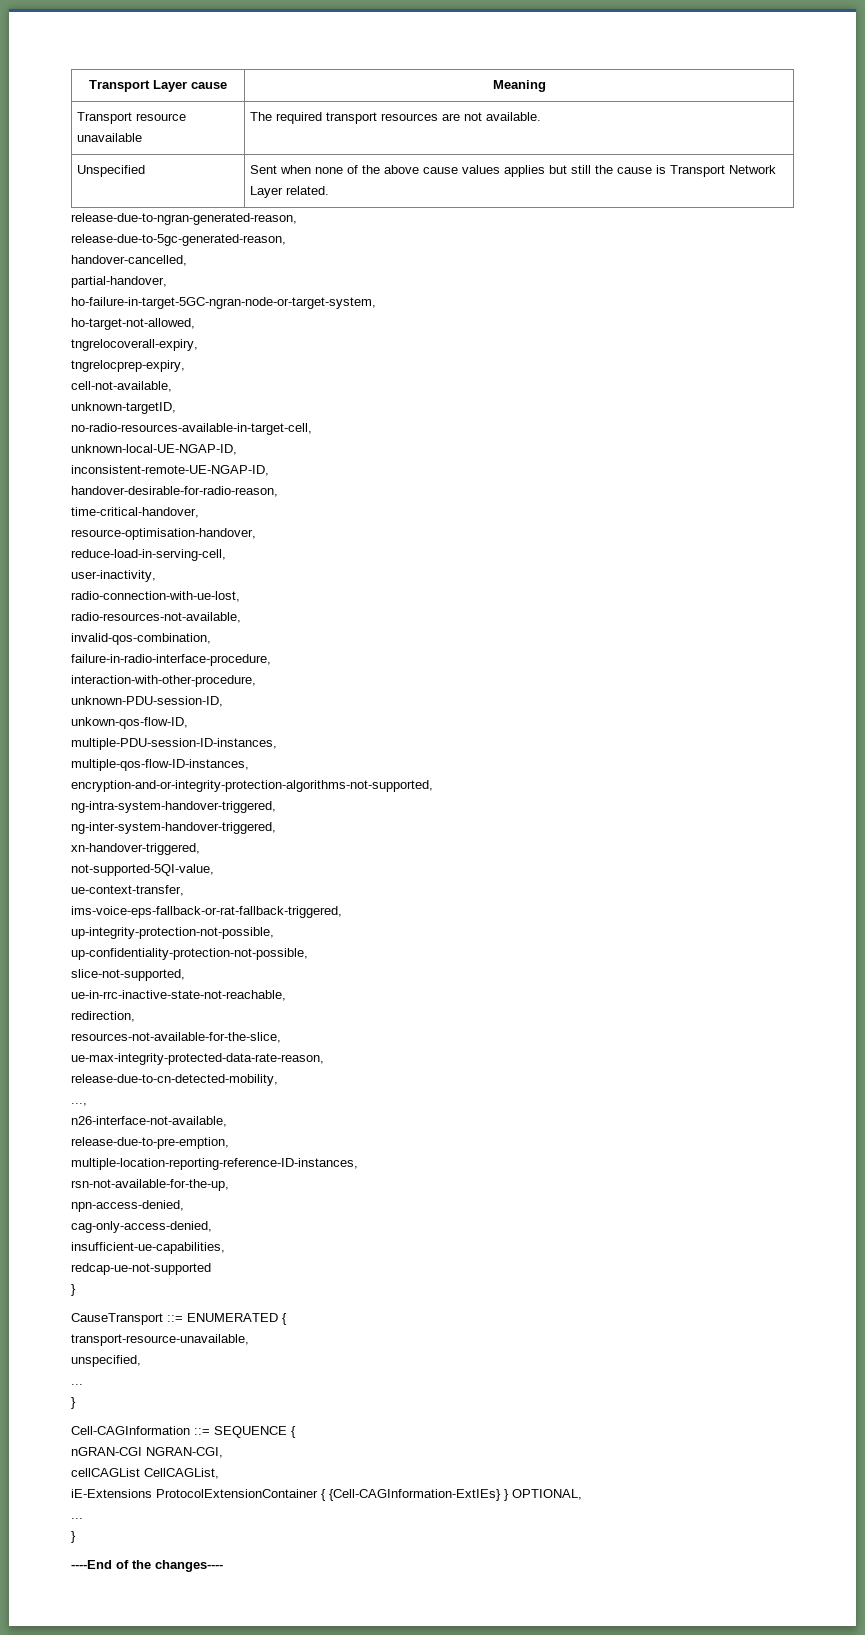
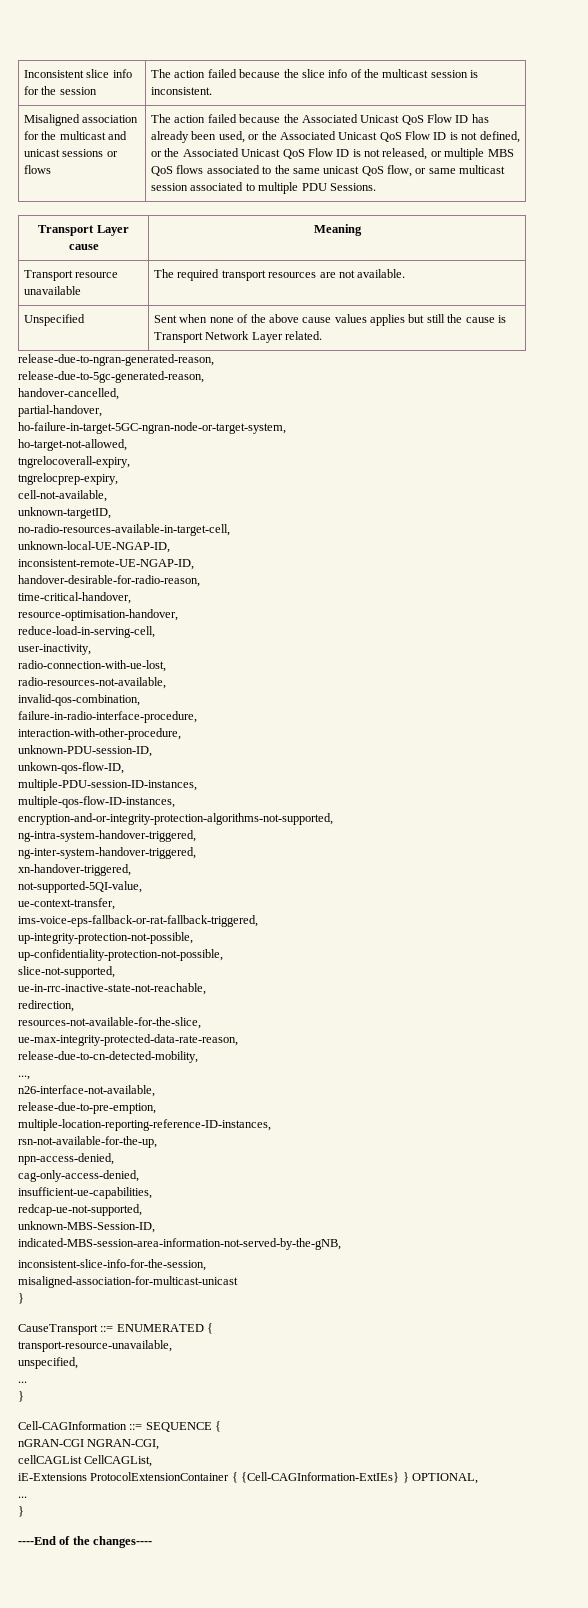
(89, 86) none -> [24,69,132,78] [24,86,97,95] [151,69,479,78] [151,87,213,95] [24,114,139,126] [24,131,128,140] [24,149,118,157] [24,165,52,174] [151,114,489,125] [151,131,520,143] [151,148,514,160] [151,165,506,177] [151,182,376,194] Inconsistent slice info for the session | The action failed because the slice info of the multicast session is inconsistent. // Misaligned association for the multicast and unicast sessions or flows | The action failed because the Associated Unicast QoS Flow ID has already been used, or the Associated Unicast QoS Flow ID is not defined, or the Associated Unicast QoS Flow ID is not released, or multiple MBS QoS flows associated to the same unicast QoS flow, or same multicast session associated to multiple PDU Sessions. //
[71,1263,211,1275] redcap-ue-not-supported -> [18,1204,142,1216] [18,1221,155,1233] [18,1238,341,1250] [18,1259,206,1271] [18,1276,238,1288] redcap-ue-not-supported, // unknown-MBS-Session-ID, // indicated-MBS-session-area-information-not-served-by-the-gNB, // inconsistent-slice-info-for-the-session, // misaligned-association-for-multicast-unicast

